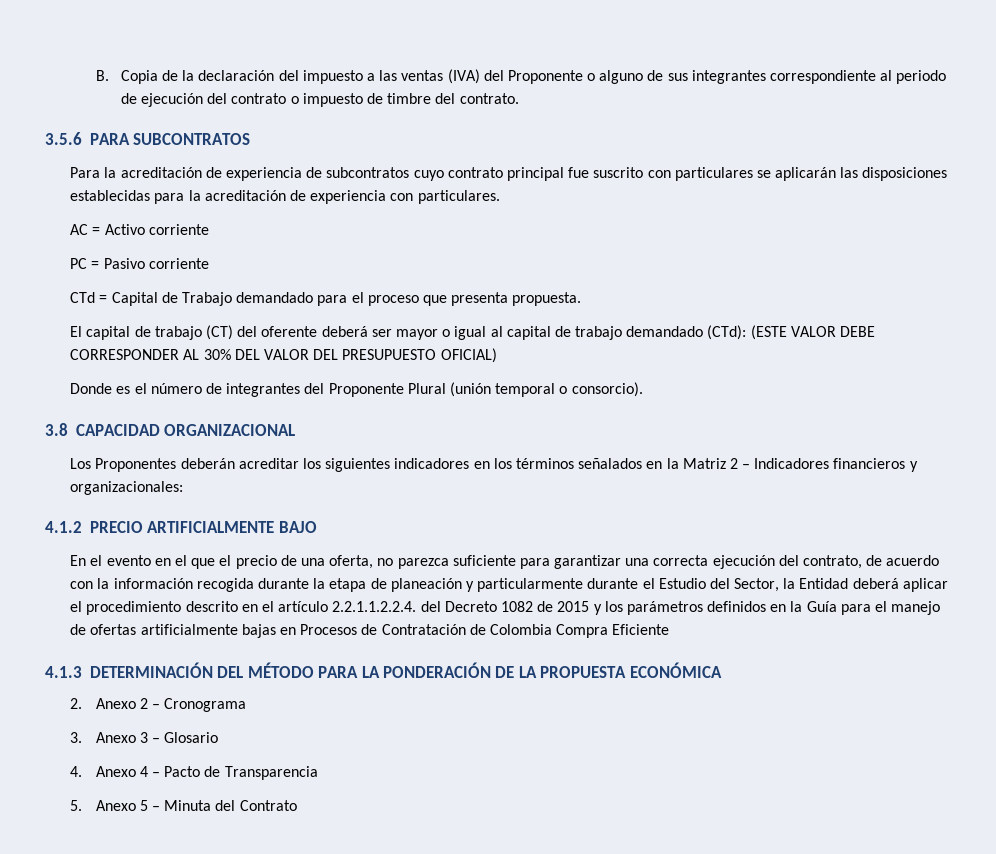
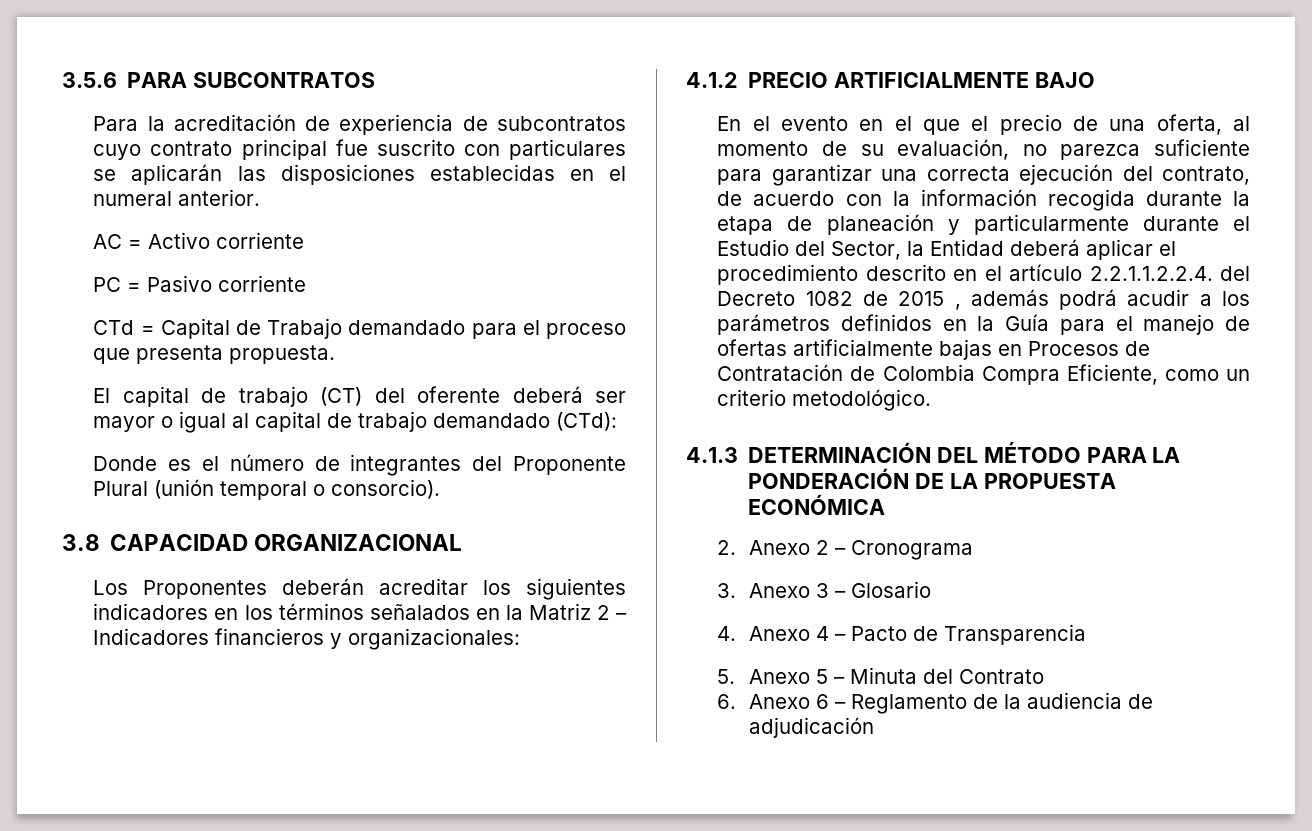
[95,69,947,84] [120,93,519,107] B. Copia de la declaración del impuesto a las ventas (IVA) del Proponente o alguno de sus integrantes correspondiente al periodo de ejecución del contrato o impuesto de timbre del contrato. // -> (62, 80) none
[154,190,500,204] para la acreditación de experiencia con particulares. -> [569,166,626,181] [93,189,261,206] en el numeral anterior.
[750,325,875,340] [70,348,497,363] (ESTE VALOR DEBE CORRESPONDER AL 30% DEL VALOR DEL PRESUPUESTO OFICIAL) -> (618, 421) none
(374, 562) none -> [1233,116,1250,131] [717,139,1010,160] al momento de su evaluación,
[593,604,602,615] y -> [954,289,1212,310] , además podrá acudir a
[612,624,670,635] Eficiente -> [1066,364,1250,385] [717,389,932,411] Eficiente, como un criterio metodológico.
(297, 805) none -> [717,692,1153,714] [748,717,874,738] // 6. Anexo 6 – Reglamento de la audiencia de adjudicación

